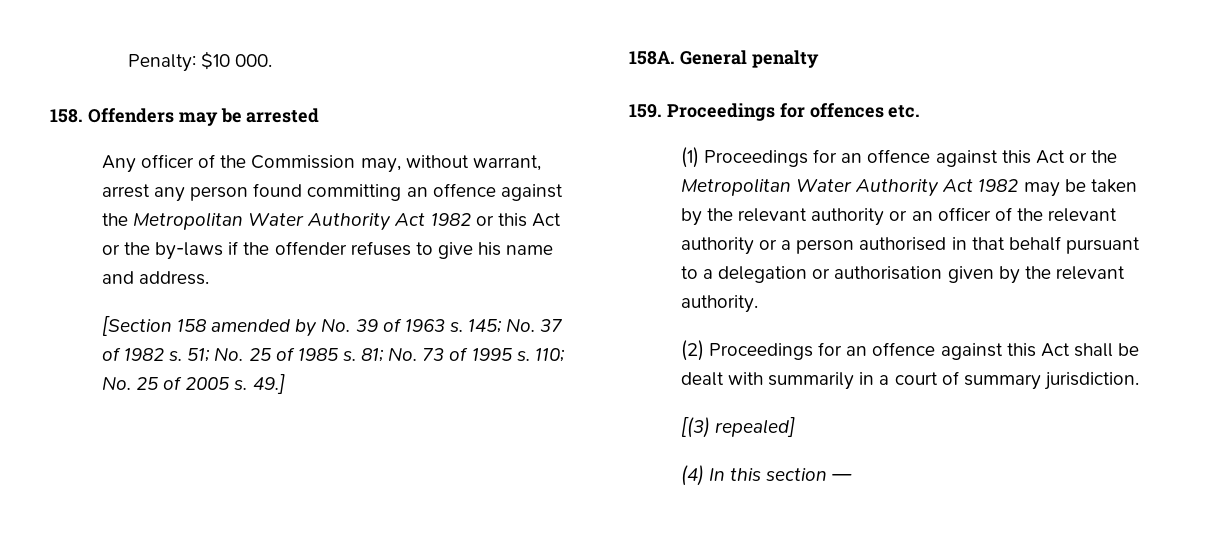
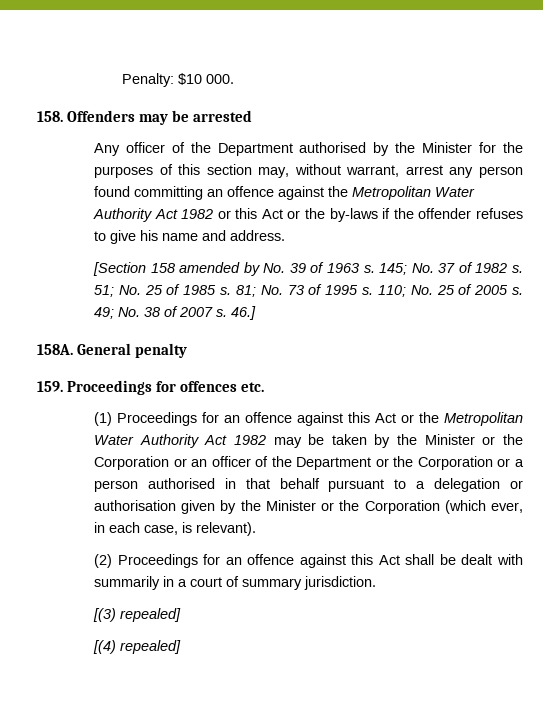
[251,155,356,169] Commission -> [217,142,523,156] [93,164,252,178] Department authorised by the Minister for the purposes of this section
[252,374,285,394] 49.] -> [93,306,256,320] 49; No. 38 of 2007 s. 46.]
[738,208,885,226] relevant authority -> [424,434,524,445] [93,456,169,470] Minister or the Corporation
[1048,208,1118,222] [680,237,754,255] relevant authority -> [296,456,493,470] Department or the Corporation
[1055,266,1125,280] [680,295,758,313] relevant authority. -> [265,500,523,514] [93,522,256,536] Minister or the Corporation (which ever, in each case, is relevant).
[680,465,853,486] (4) In this section — -> [92,640,181,654] [(4) repealed]

